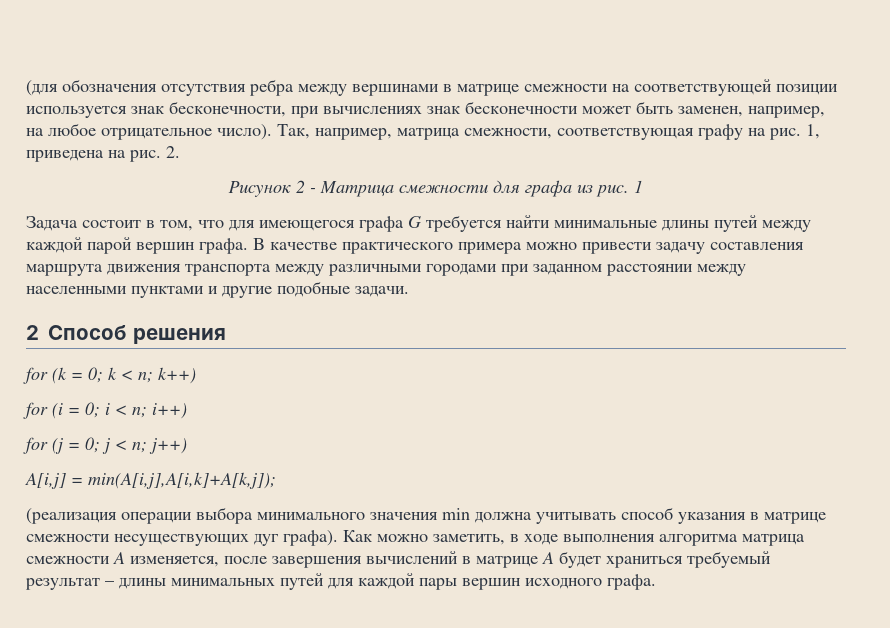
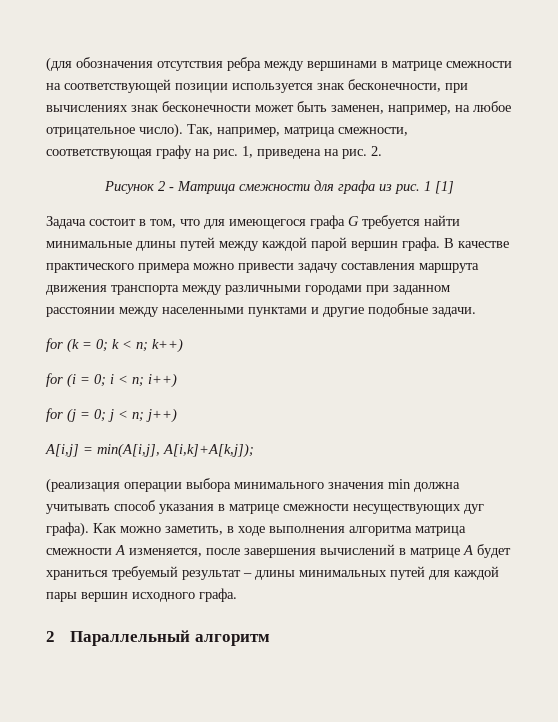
(643, 186) none -> [434,181,454,194] [1]
[26,325,226,344] // 2 Способ решения -> (476, 312) none
[88,472,276,489] min(A[i,j],A[i,k]+A[k,j]); -> [97,443,254,458] min(A[i,j], A[i,k]+A[k,j]);
(656, 582) none -> [46,630,270,646] // 2 Параллельный алгоритм

